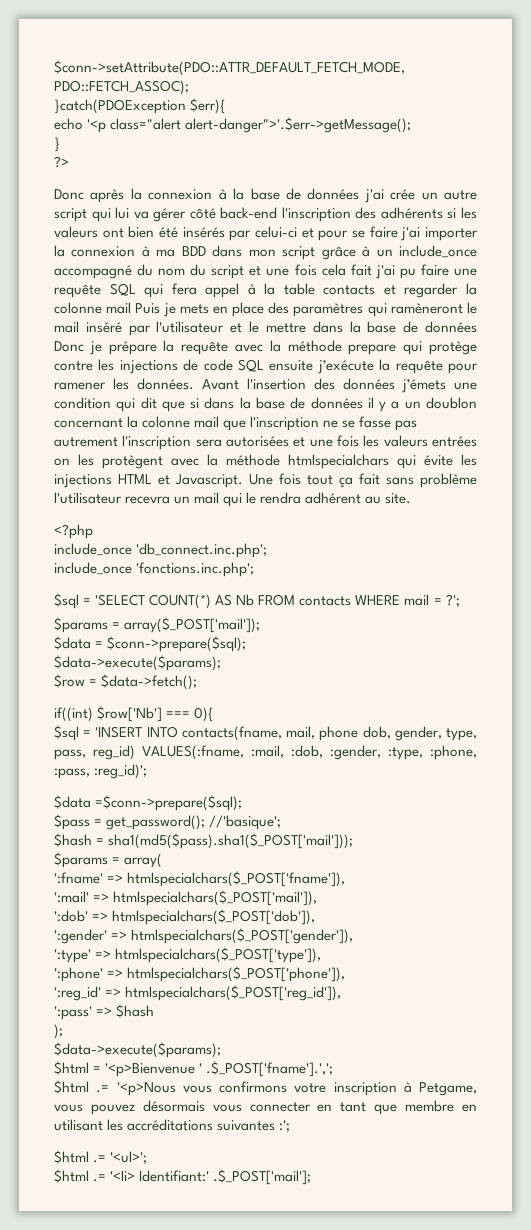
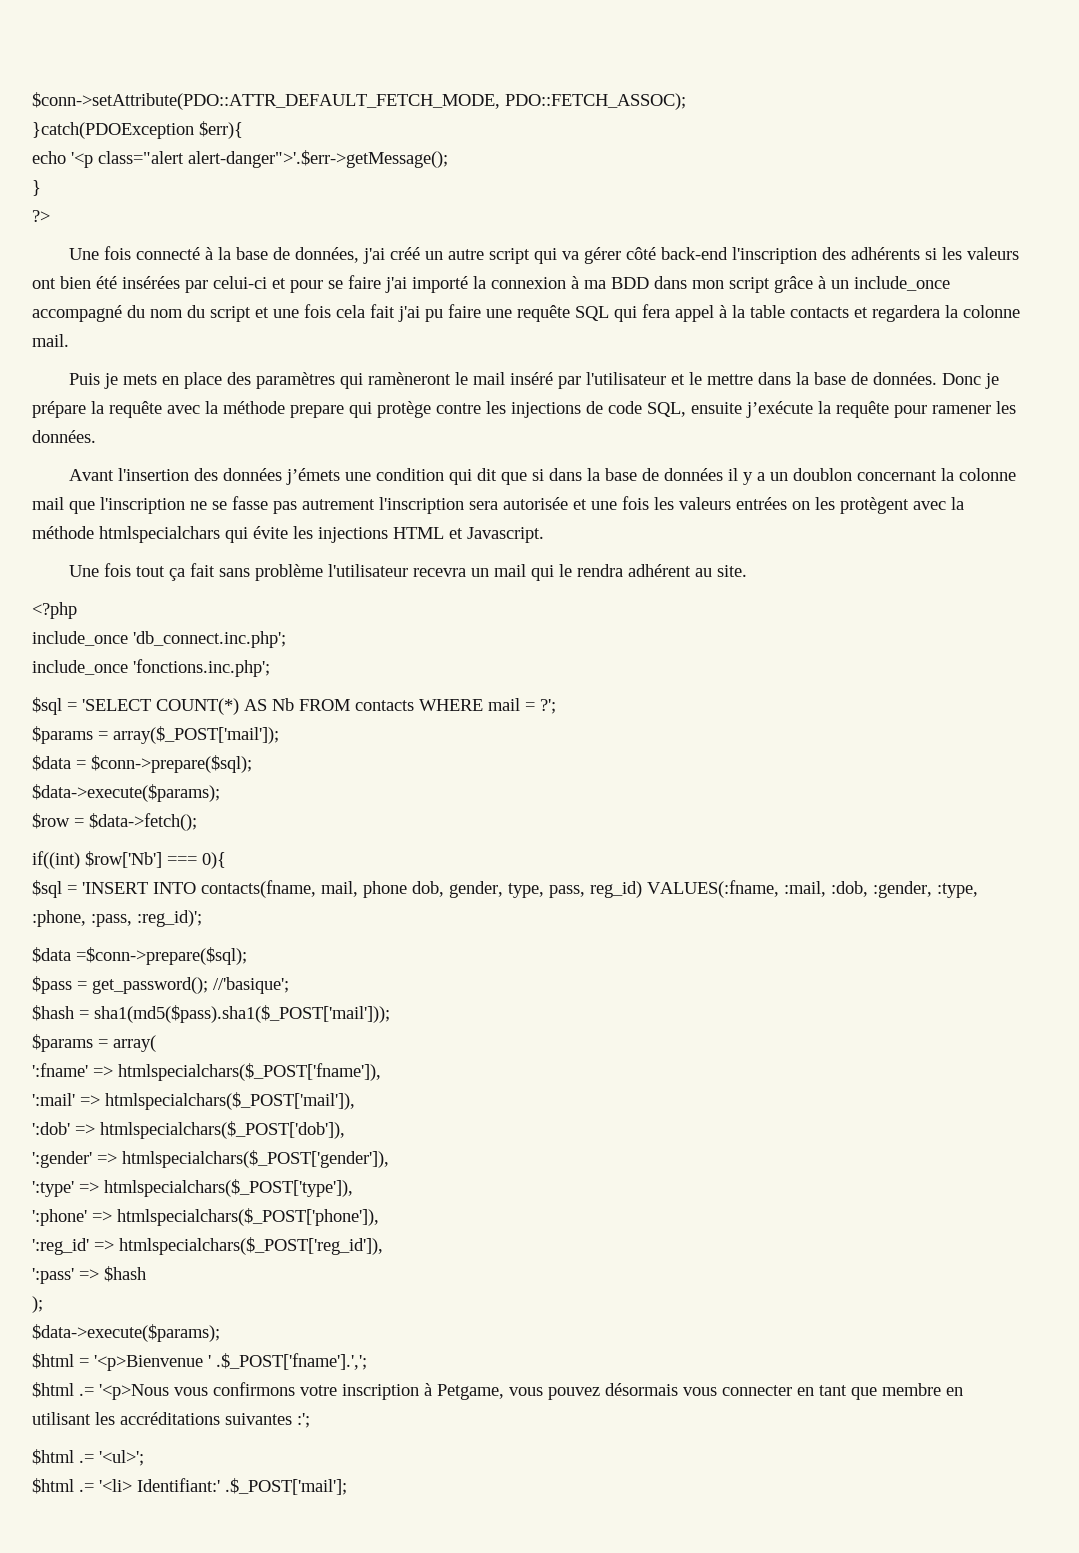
[54,188,213,203] Donc après la connexion -> [68,246,200,260] Une fois connecté
[307,188,416,203] données j'ai crée -> [294,247,420,264] données, j'ai créé
[115,207,130,219] lui -> (557, 256) none
[182,227,225,238] insérés -> [122,276,180,289] insérées
[425,227,479,241] importer -> [412,276,468,293] importé
[404,283,477,298] [54,302,132,314] regarder la colonne mail -> [872,305,1020,322] [32,334,69,347] regardera la colonne mail. //
[424,321,477,333] données -> [872,372,937,385] données.
[238,359,264,372] SQL -> [647,402,686,417] SQL,
(194, 384) none -> (96, 436) //
[226,436,289,447] autorisées -> [503,497,568,510] autorisée
(243, 481) none -> (544, 535) //

